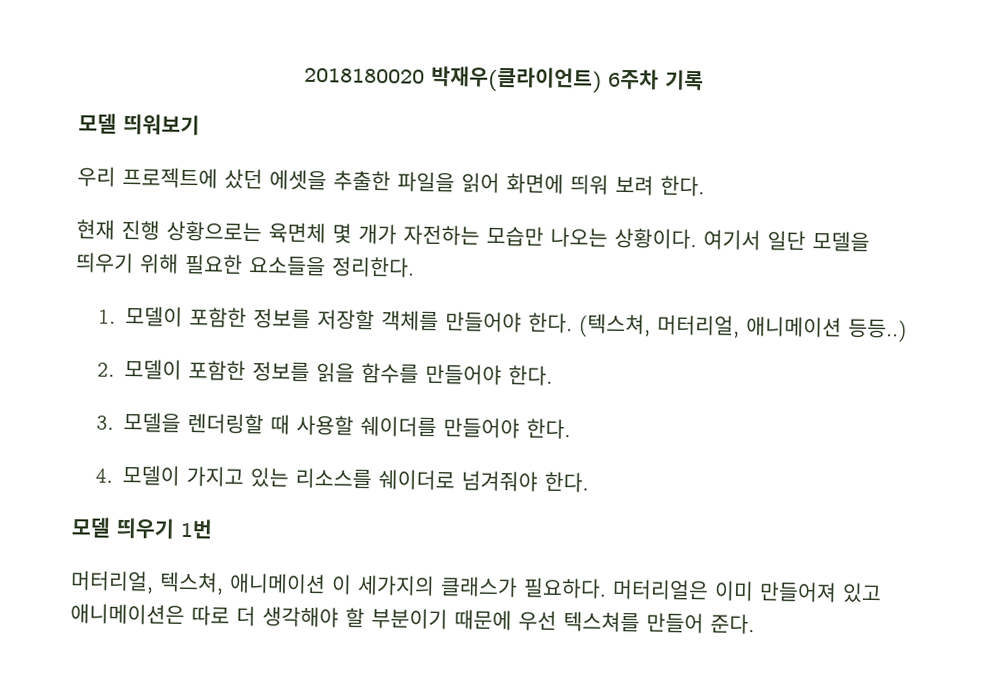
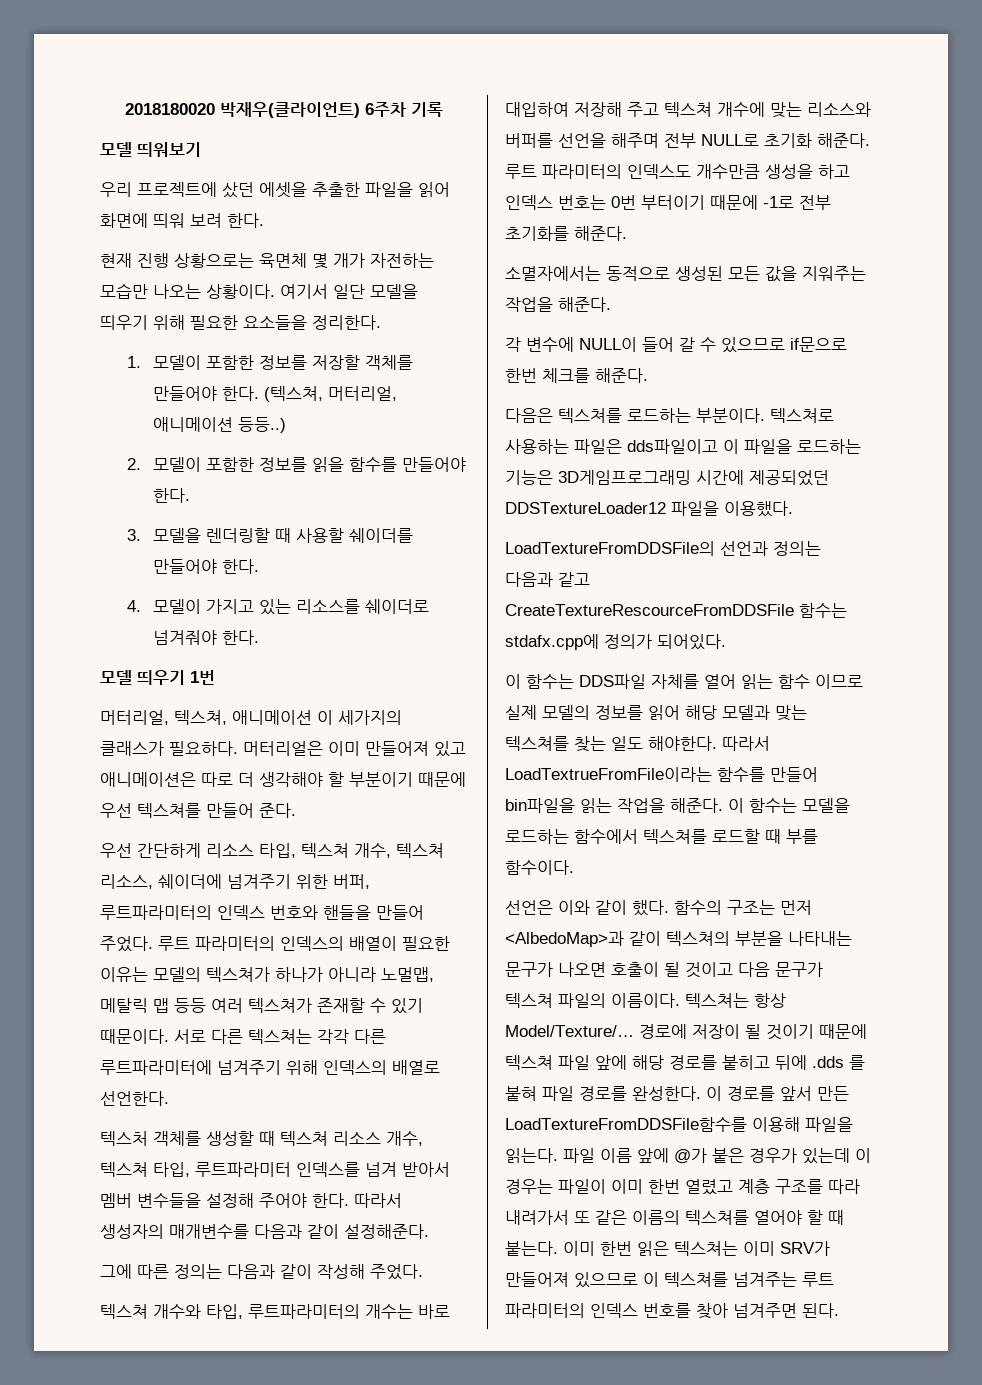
(755, 624) none -> [100,843,444,858] [100,874,370,889] [100,905,424,920] [100,936,450,952] [100,967,434,982] [100,998,423,1014] [100,1029,386,1044] [100,1060,440,1075] [100,1091,169,1106] [100,1131,423,1146] [100,1162,450,1177] [100,1193,402,1208] [100,1224,429,1239] [100,1264,423,1280] [100,1304,450,1319] [505,102,871,118] [505,133,870,148] [505,164,850,179] [505,195,831,210] [505,226,627,241] [505,266,866,282] [505,297,611,312] [505,337,847,353] [505,368,648,383] [505,408,834,423] [505,439,861,454] [505,470,829,486] [505,501,793,517] [505,541,821,556] [505,572,590,587] [505,603,847,618] [505,634,726,650] [505,674,863,689] [505,705,807,721] [505,736,770,752] [505,767,818,782] [505,798,850,813] [505,829,818,844] [505,860,574,875] [505,900,812,916] [505,931,852,947] [505,962,823,978] [505,993,786,1008] [505,1024,867,1040] [505,1055,865,1070] [505,1086,849,1101] [505,1117,853,1132] [505,1148,871,1164] [505,1179,860,1195] [505,1210,844,1225] [505,1241,830,1256] [505,1272,834,1288] [505,1303,839,1319] // 우선 간단하게 리소스 타입, 텍스쳐 개수, 텍스쳐 리소스, 쉐이더에 넘겨주기 위한 버퍼, 루트파라미터의 인덱스 번호와 핸들을 만들어 주었다. 루트 파라미터의 인덱스의 배열이 필요한 이유는 모델의 텍스쳐가 하나가 아니라 노멀맵, 메탈릭 맵 등등 여러 텍스쳐가 존재할 수 있기 때문이다. 서로 다른 텍스쳐는 각각 다른 루트파라미터에 넘겨주기 위해 인덱스의 배열로 선언한다. // 텍스처 객체를 생성할 때 텍스쳐 리소스 개수, 텍스쳐 타입, 루트파라미터 인덱스를 넘겨 받아서 멤버 변수들을 설정해 주어야 한다. 따라서 생성자의 매개변수를 다음과 같이 설정해준다. // 그에 따른 정의는 다음과 같이 작성해 주었다. // 텍스쳐 개수와 타입, 루트파라미터의 개수는 바로 대입하여 저장해 주고 텍스쳐 개수에 맞는 리소스와 버퍼를 선언을 해주며 전부 NULL로 초기화 해준다. 루트 파라미터의 인덱스도 개수만큼 생성을 하고 인덱스 번호는 0번 부터이기 때문에 -1로 전부 초기화를 해준다. // 소멸자에서는 동적으로 생성된 모든 값을 지워주는 작업을 해준다. // 각 변수에 NULL이 들어 갈 수 있으므로 if문으로 한번 체크를 해준다. // 다음은 텍스쳐를 로드하는 부분이다. 텍스쳐로 사용하는 파일은 dds파일이고 이 파일을 로드하는 기능은 3D게임프로그래밍 시간에 제공되었던 DDSTextureLoader12 파일을 이용했다. // LoadTextureFromDDSFile의 선언과 정의는 다음과 같고 CreateTextureRescourceFromDDSFile 함수는 stdafx.cpp에 정의가 되어있다. // 이 함수는 DDS파일 자체를 열어 읽는 함수 이므로 실제 모델의 정보를 읽어 해당 모델과 맞는 텍스쳐를 찾는 일도 해야한다. 따라서 LoadTextrueFromFile이라는 함수를 만들어 bin파일을 읽는 작업을 해준다. 이 함수는 모델을 로드하는 함수에서 텍스쳐를 로드할 때 부를 함수이다. // 선언은 이와 같이 했다. 함수의 구조는 먼저 <AlbedoMap>과 같이 텍스쳐의 부분을 나타내는 문구가 나오면 호출이 될 것이고 다음 문구가 텍스쳐 파일의 이름이다. 텍스쳐는 항상 Model/Texture/… 경로에 저장이 될 것이기 때문에 텍스쳐 파일 앞에 해당 경로를 붙히고 뒤에 .dds 를 붙혀 파일 경로를 완성한다. 이 경로를 앞서 만든 LoadTextureFromDDSFile함수를 이용해 파일을 읽는다. 파일 이름 앞에 @가 붙은 경우가 있는데 이 경우는 파일이 이미 한번 열렸고 계층 구조를 따라 내려가서 또 같은 이름의 텍스쳐를 열어야 할 때 붙는다. 이미 한번 읽은 텍스쳐는 이미 SRV가 만들어져 있으므로 이 텍스쳐를 넘겨주는 루트 파라미터의 인덱스 번호를 찾아 넘겨주면 된다.

